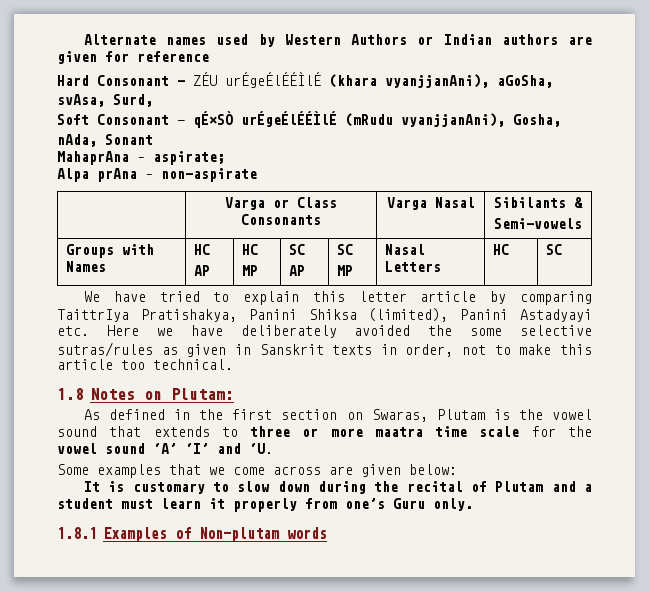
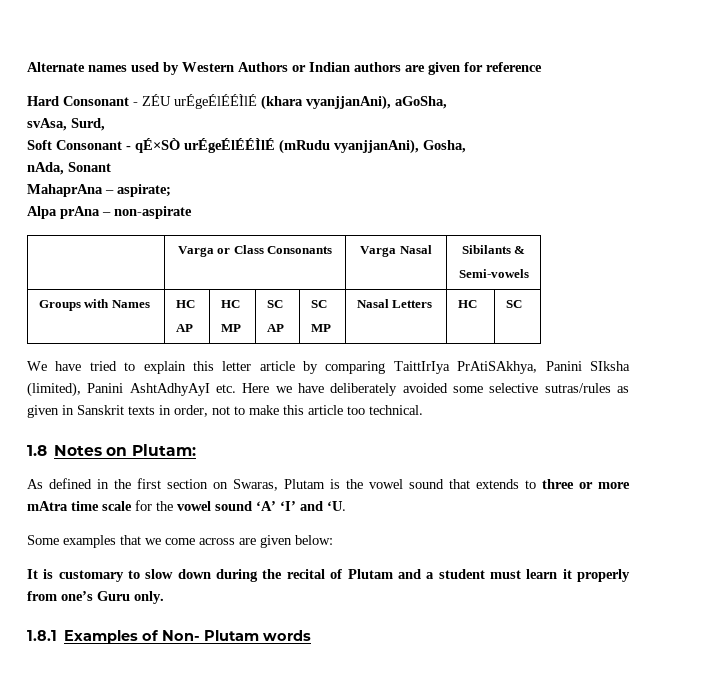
[57,309,357,322] TaittrIya Pratishakya, Panini Shiksa -> [393,361,630,374] TaittIrIya PrAtiSAkhya, Panini SIksha
[520,309,592,322] Astadyayi -> [129,383,210,396] AshtAdhyAyI
[428,325,453,336] the -> (448, 388) none
[374,427,423,437] maatra -> [27,501,68,511] mAtra
[198,527,280,542] Non-plutam -> [162,630,260,641] Non- Plutam

